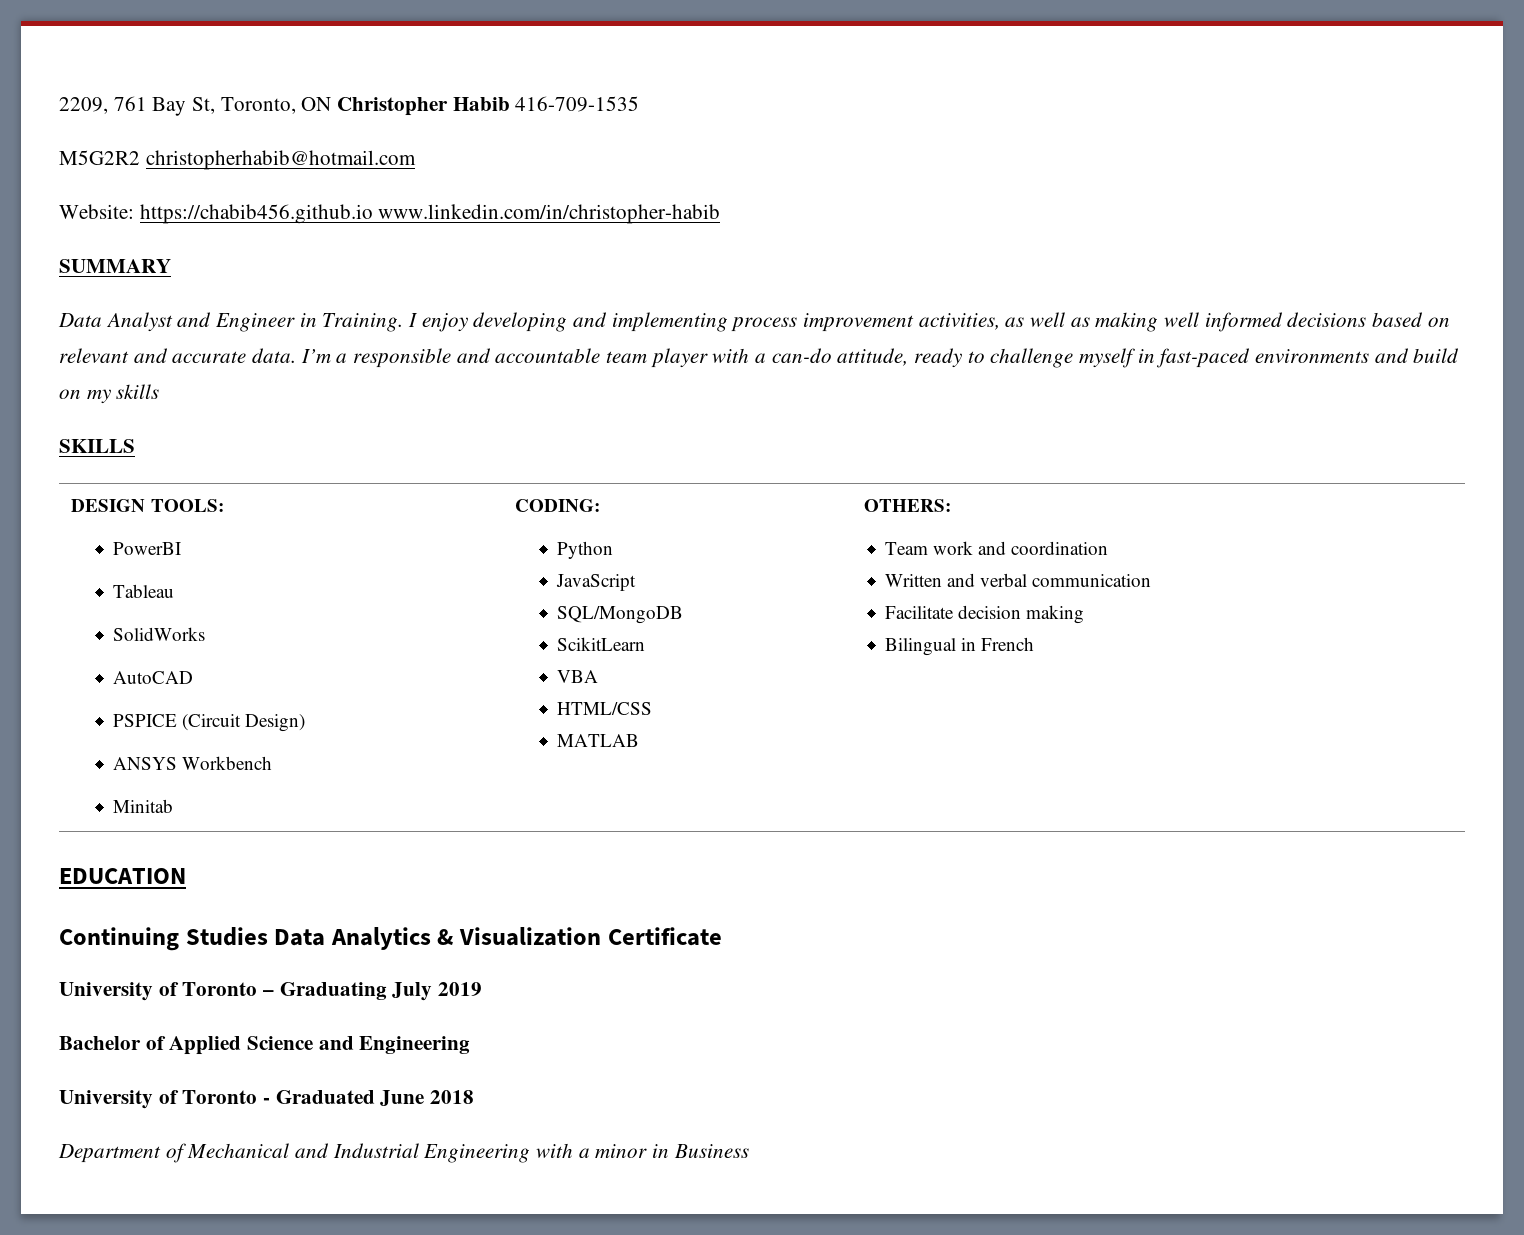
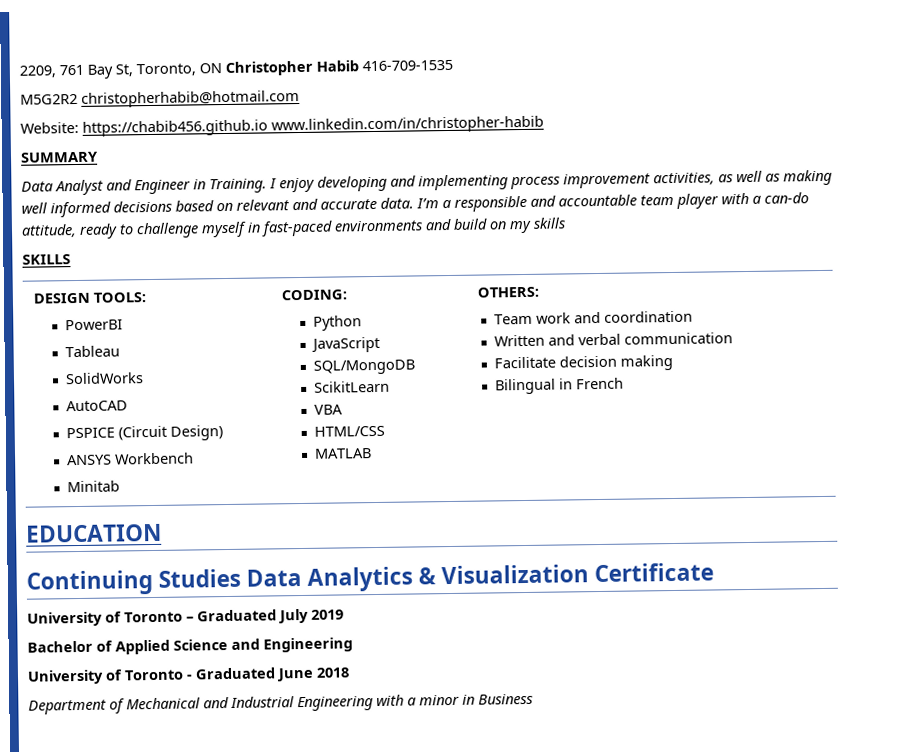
[279,982,387,1000] Graduating -> [197,609,277,622] Graduated

